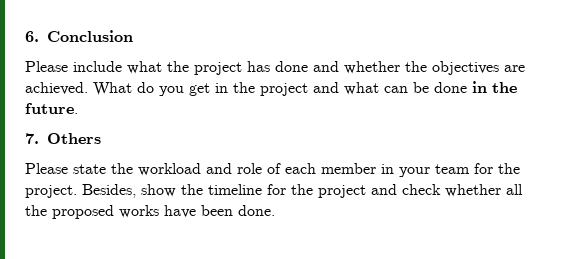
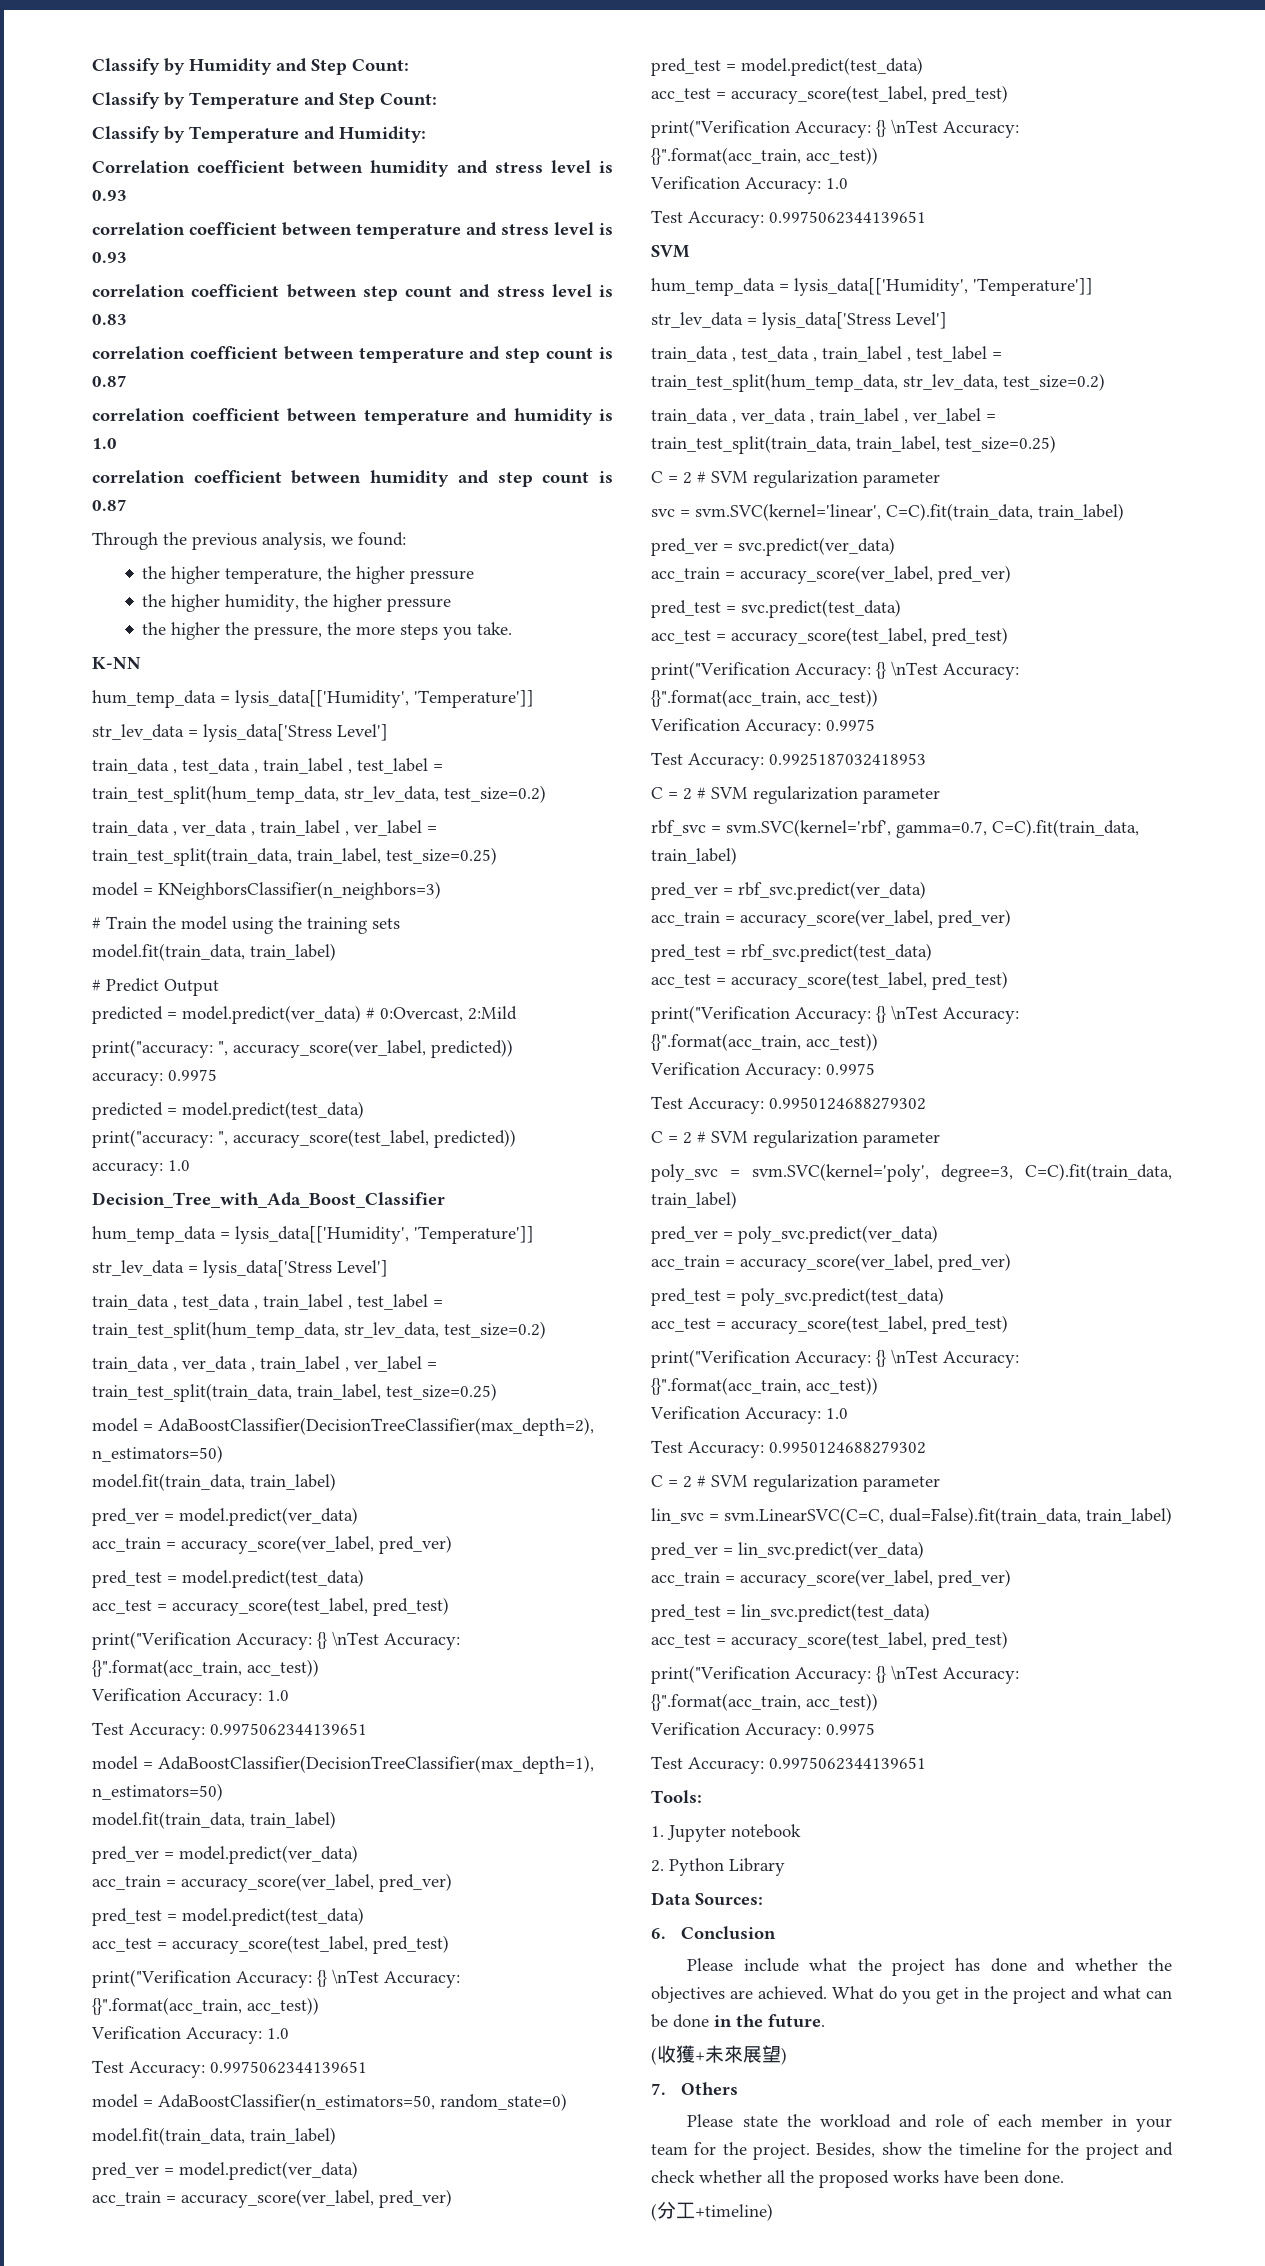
(25, 36) none -> [92,58,409,75] [92,92,437,109] [92,126,426,143] [92,160,614,177] [92,190,127,201] [92,222,613,239] [92,252,127,263] [92,284,613,301] [92,314,127,325] [92,346,613,363] [92,375,127,387] [92,408,613,425] [92,438,117,449] [92,470,613,487] [92,499,127,511] [92,532,406,550] [142,566,475,584] [142,594,452,612] [142,622,513,640] [92,657,141,669] [92,690,534,708] [92,724,388,742] [92,758,443,774] [92,785,546,804] [92,820,437,836] [92,847,497,866] [92,881,441,900] [92,916,400,934] [92,943,336,961] [92,978,219,996] [92,1005,517,1024] [92,1039,513,1058] [92,1069,217,1086] [92,1101,364,1120] [92,1129,516,1148] [92,1160,190,1176] [92,1192,445,1208] [92,1226,534,1244] [92,1260,388,1278] [92,1294,443,1310] [92,1321,546,1340] [92,1356,437,1372] [92,1383,497,1402] [92,1417,594,1436] [92,1445,223,1463] [92,1473,336,1491] [92,1507,358,1526] [92,1535,452,1554] [92,1569,364,1588] [92,1597,449,1616] [92,1631,460,1650] [92,1659,319,1677] [91,1688,289,1706] [92,1722,367,1740] [92,1755,594,1774] [92,1783,223,1801] [92,1811,336,1829] [92,1845,358,1864] [92,1873,452,1892] [92,1907,364,1926] [92,1935,449,1954] [92,1969,460,1988] [92,1997,319,2015] [91,2026,289,2044] [92,2060,367,2078] [92,2093,567,2111] [92,2127,336,2145] [92,2161,358,2180] [92,2189,452,2208] [651,57,923,76] [651,85,1008,104] [651,119,1019,138] [651,147,878,165] [650,176,848,194] [651,210,926,228] [651,245,690,258] [651,278,1093,296] [651,312,947,330] [651,346,1002,362] [651,373,1105,392] [651,408,996,424] [651,435,1056,454] [651,470,940,488] [651,503,1124,521] [651,537,895,556] [651,565,1011,584] [651,599,901,618] [651,627,1008,646] [651,661,1019,680] [651,689,878,707] [650,718,875,736] [651,752,926,770] [651,786,940,804] [651,819,1139,838] [651,847,737,865] [651,881,926,900] [651,909,1011,928] [651,943,932,962] [651,971,1008,990] [651,1005,1019,1024] [651,1033,878,1051] [650,1062,875,1080] [651,1096,926,1114] [651,1130,940,1148] [651,1163,1172,1182] [651,1191,737,1209] [651,1225,938,1244] [651,1253,1011,1272] [651,1287,944,1306] [651,1315,1008,1334] [651,1349,1019,1368] [651,1377,878,1395] [650,1406,848,1424] [651,1440,926,1458] [651,1474,940,1492] [651,1507,1172,1525] [651,1541,924,1560] [651,1569,1011,1588] [651,1603,930,1622] [651,1631,1008,1650] [651,1665,1019,1684] [651,1693,878,1711] [650,1722,875,1740] [651,1756,926,1774] [651,1790,702,1803] [651,1824,801,1842] [651,1858,785,1876] [651,1892,763,1906] Classify by Humidity and Step Count: // Classify by Temperature and Step Count: // Classify by Temperature and Humidity: // Correlation coefficient between humidity and stress level is 0.93 // correlation coefficient between temperature and stress level is 0.93 // correlation coefficient between step count and stress level is 0.83 // correlation coefficient between temperature and step count is 0.87 // correlation coefficient between temperature and humidity is 1.0 // correlation coefficient between humidity and step count is 0.87 // Through the previous analysis, we found: // the higher temperature, the higher pressure // the higher humidity, the higher pressure // the higher the pressure, the more steps you take. // K-NN // hum_temp_data = lysis_data[['Humidity', 'Temperature']] // str_lev_data = lysis_data['Stress Level'] // train_data , test_data , train_label , test_label = train_test_split(hum_temp_data, str_lev_data, test_size=0.2) // train_data , ver_data , train_label , ver_label = train_test_split(train_data, train_label, test_size=0.25) // model = KNeighborsClassifier(n_neighbors=3) // # Train the model using the training sets // model.fit(train_data, train_label) // # Predict Output // predicted = model.predict(ver_data) # 0:Overcast, 2:Mild // print("accuracy: ", accuracy_score(ver_label, predicted)) // accuracy: 0.9975 // predicted = model.predict(test_data) // print("accuracy: ", accuracy_score(test_label, predicted)) // accuracy: 1.0 // Decision_Tree_with_Ada_Boost_Classifier // hum_temp_data = lysis_data[['Humidity', 'Temperature']] // str_lev_data = lysis_data['Stress Level'] // train_data , test_data , train_label , test_label = train_test_split(hum_temp_data, str_lev_data, test_size=0.2) // train_data , ver_data , train_label , ver_label = train_test_split(train_data, train_label, test_size=0.25) // model = AdaBoostClassifier(DecisionTreeClassifier(max_depth=2), n_estimators=50) // model.fit(train_data, train_label) // pred_ver = model.predict(ver_data) // acc_train = accuracy_score(ver_label, pred_ver) // pred_test = model.predict(test_data) // acc_test = accuracy_score(test_label, pred_test) // print("Verification Accuracy: {} \nTest Accuracy: {}".format(acc_train, acc_test)) // Verification Accuracy: 1.0 // Test Accuracy: 0.9975062344139651 // model = AdaBoostClassifier(DecisionTreeClassifier(max_depth=1), n_estimators=50) // model.fit(train_data, train_label) // pred_ver = model.predict(ver_data) // acc_train = accuracy_score(ver_label, pred_ver) // pred_test = model.predict(test_data) // acc_test = accuracy_score(test_label, pred_test) // print("Verification Accuracy: {} \nTest Accuracy: {}".format(acc_train, acc_test)) // Verification Accuracy: 1.0 // Test Accuracy: 0.9975062344139651 // model = AdaBoostClassifier(n_estimators=50, random_state=0) // model.fit(train_data, train_label) // pred_ver = model.predict(ver_data) // acc_train = accuracy_score(ver_label, pred_ver) // pred_test = model.predict(test_data) // acc_test = accuracy_score(test_label, pred_test) // print("Verification Accuracy: {} \nTest Accuracy: {}".format(acc_train, acc_test)) // Verification Accuracy: 1.0 // Test Accuracy: 0.9975062344139651 // SVM // hum_temp_data = lysis_data[['Humidity', 'Temperature']] // str_lev_data = lysis_data['Stress Level'] // train_data , test_data , train_label , test_label = train_test_split(hum_temp_data, str_lev_data, test_size=0.2) // train_data , ver_data , train_label , ver_label = train_test_split(train_data, train_label, test_size=0.25) // C = 2 # SVM regularization parameter // svc = svm.SVC(kernel='linear', C=C).fit(train_data, train_label) // pred_ver = svc.predict(ver_data) // acc_train = accuracy_score(ver_label, pred_ver) // pred_test = svc.predict(test_data) // acc_test = accuracy_score(test_label, pred_test) // print("Verification Accuracy: {} \nTest Accuracy: {}".format(acc_train, acc_test)) // Verification Accuracy: 0.9975 // Test Accuracy: 0.9925187032418953 // C = 2 # SVM regularization parameter // rbf_svc = svm.SVC(kernel='rbf', gamma=0.7, C=C).fit(train_data, train_label) // pred_ver = rbf_svc.predict(ver_data) // acc_train = accuracy_score(ver_label, pred_ver) // pred_test = rbf_svc.predict(test_data) // acc_test = accuracy_score(test_label, pred_test) // print("Verification Accuracy: {} \nTest Accuracy: {}".format(acc_train, acc_test)) // Verification Accuracy: 0.9975 // Test Accuracy: 0.9950124688279302 // C = 2 # SVM regularization parameter // poly_svc = svm.SVC(kernel='poly', degree=3, C=C).fit(train_data, train_label) // pred_ver = poly_svc.predict(ver_data) // acc_train = accuracy_score(ver_label, pred_ver) // pred_test = poly_svc.predict(test_data) // acc_test = accuracy_score(test_label, pred_test) // print("Verification Accuracy: {} \nTest Accuracy: {}".format(acc_train, acc_test)) // Verification Accuracy: 1.0 // Test Accuracy: 0.9950124688279302 // C = 2 # SVM regularization parameter // lin_svc = svm.LinearSVC(C=C, dual=False).fit(train_data, train_label) // pred_ver = lin_svc.predict(ver_data) // acc_train = accuracy_score(ver_label, pred_ver) // pred_test = lin_svc.predict(test_data) // acc_test = accuracy_score(test_label, pred_test) // print("Verification Accuracy: {} \nTest Accuracy: {}".format(acc_train, acc_test)) // Verification Accuracy: 0.9975 // Test Accuracy: 0.9975062344139651 // Tools: // 1. Jupyter notebook // 2. Python Library // Data Sources: //
(78, 108) none -> [651,2045,787,2065] // (收獲+未來展望)
(275, 210) none -> [651,2201,773,2221] // (分工+timeline)

